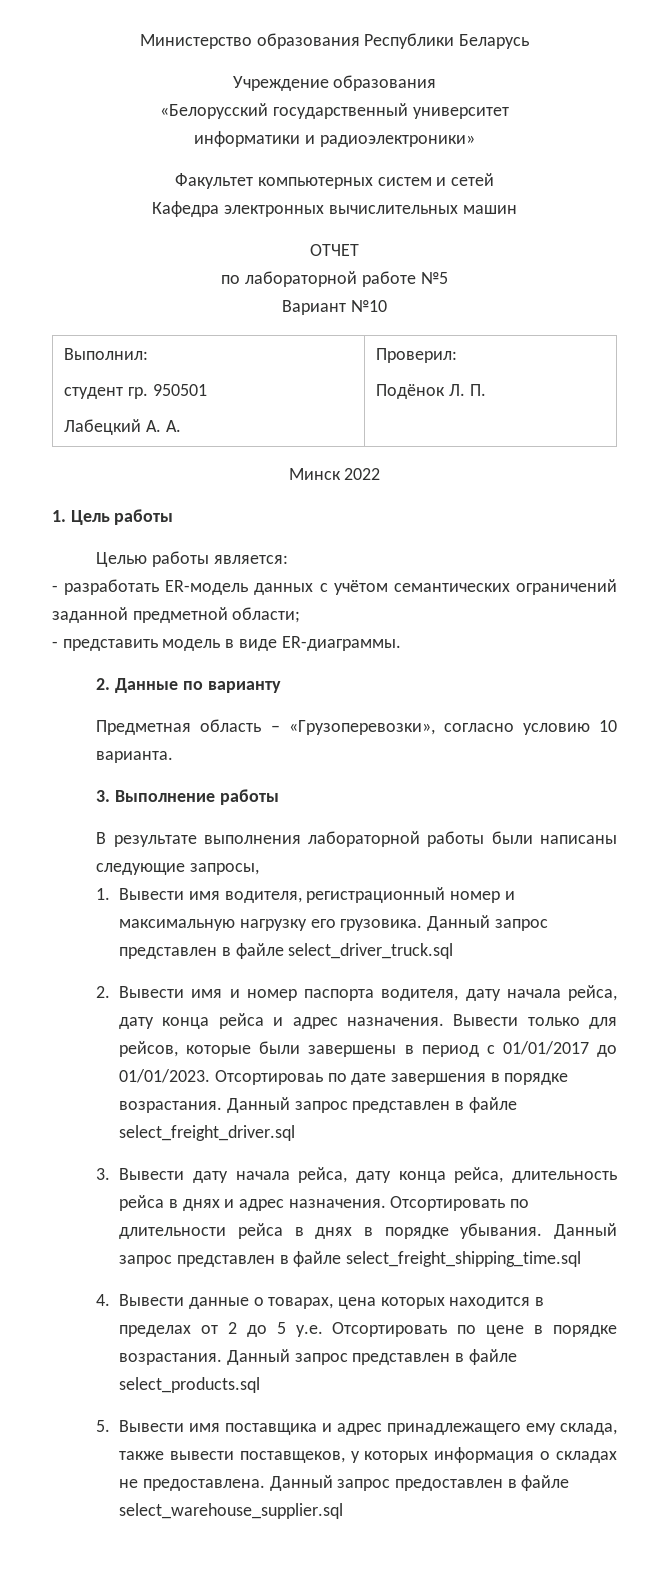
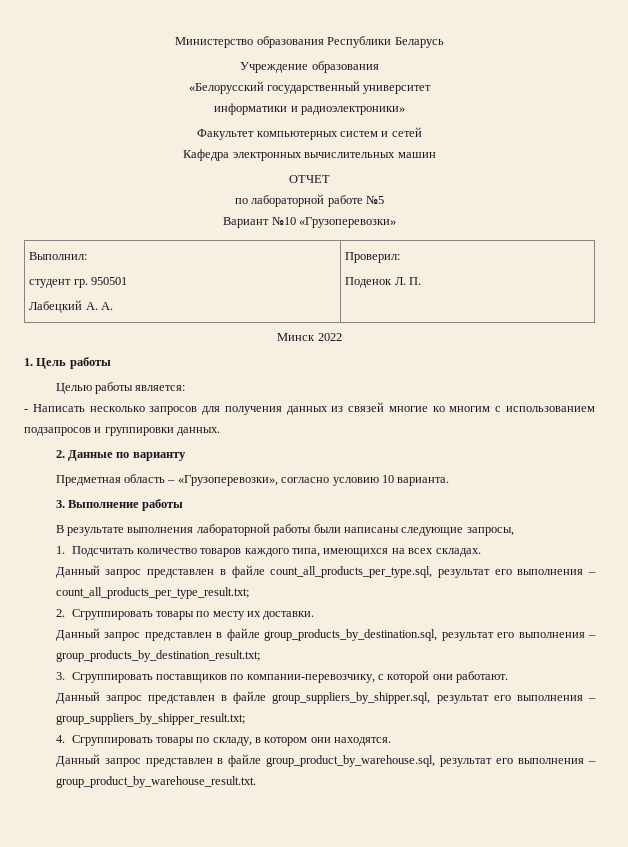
(387, 306) none -> [298,217,396,228] «Грузоперевозки»
[376,384,446,399] Подёнок -> [345,277,393,288] Поденок
[64,579,618,595] [52,607,301,623] [52,636,401,651] разработать ER-модель данных с учётом семантических ограничений заданной предметной области; // - представить модель в виде ER-диаграммы. -> [32,402,595,415] [24,427,221,436] Написать несколько запросов для получения данных из связей многие ко многим с использованием подзапросов и группировки данных.
[119,887,515,903] [119,915,548,931] [119,943,454,959] [96,985,617,1001] [119,1013,617,1029] [119,1041,617,1057] [119,1069,569,1085] [119,1097,517,1113] [119,1125,296,1141] [96,1167,617,1183] [119,1195,530,1211] [119,1223,617,1239] [119,1251,582,1267] [96,1294,545,1309] [119,1322,617,1337] [119,1349,517,1365] [119,1377,261,1393] [96,1420,617,1435] [119,1447,617,1463] [119,1475,570,1491] [119,1503,344,1519] Вывести имя водителя, регистрационный номер и максимальную нагрузку его грузовика. Данный запрос представлен в файле select_driver_truck.sql // 2. Вывести имя и номер паспорта водителя, дату начала рейса, дату конца рейса и адрес назначения. Вывести только для рейсов, которые были завершены в период с 01/01/2017 до 01/01/2023. Отсортироваь по дате завершения в порядке возрастания. Данный запрос представлен в файле select_freight_driver.sql // 3. Вывести дату начала рейса, дату конца рейса, длительность рейса в днях и адрес назначения. Отсортировать по длительности рейса в днях в порядке убывания. Данный запрос представлен в файле select_freight_shipping_time.sql // 4. Вывести данные о товарах, цена которых находится в пределах от 2 до 5 у.е. Отсортировать по цене в порядке возрастания. Данный запрос представлен в файле select_products.sql // 5. Вывести имя поставщика и адрес принадлежащего ему склада, также вывести поставщеков, у которых информация о складах не предоставлена. Данный запрос предоставлен в файле select_warehouse_supplier.sql -> [71,546,481,557] [55,565,596,578] [55,587,249,599] [55,609,315,620] [55,628,596,641] [55,650,260,662] [55,670,509,683] [55,691,596,704] [55,713,245,725] [55,735,392,746] [55,754,597,767] [55,776,256,788] Подсчитать количество товаров каждого типа, имеющихся на всех складах. // Данный запрос представлен в файле count_all_products_per_type.sql, результат его выполнения – count_all_products_per_type_result.txt; // 2. Сгруппировать товары по месту их доставки. // Данный запрос представлен в файле group_products_by_destination.sql, результат его выполнения – group_products_by_destination_result.txt; // 3. Сгруппировать поставщиков по компании-перевозчику, с которой они работают. // Данный запрос представлен в файле group_suppliers_by_shipper.sql, результат его выполнения – group_suppliers_by_shipper_result.txt; // 4. Сгруппировать товары по складу, в котором они находятся. // Данный запрос представлен в файле group_product_by_warehouse.sql, результат его выполнения – group_product_by_warehouse_result.txt.

